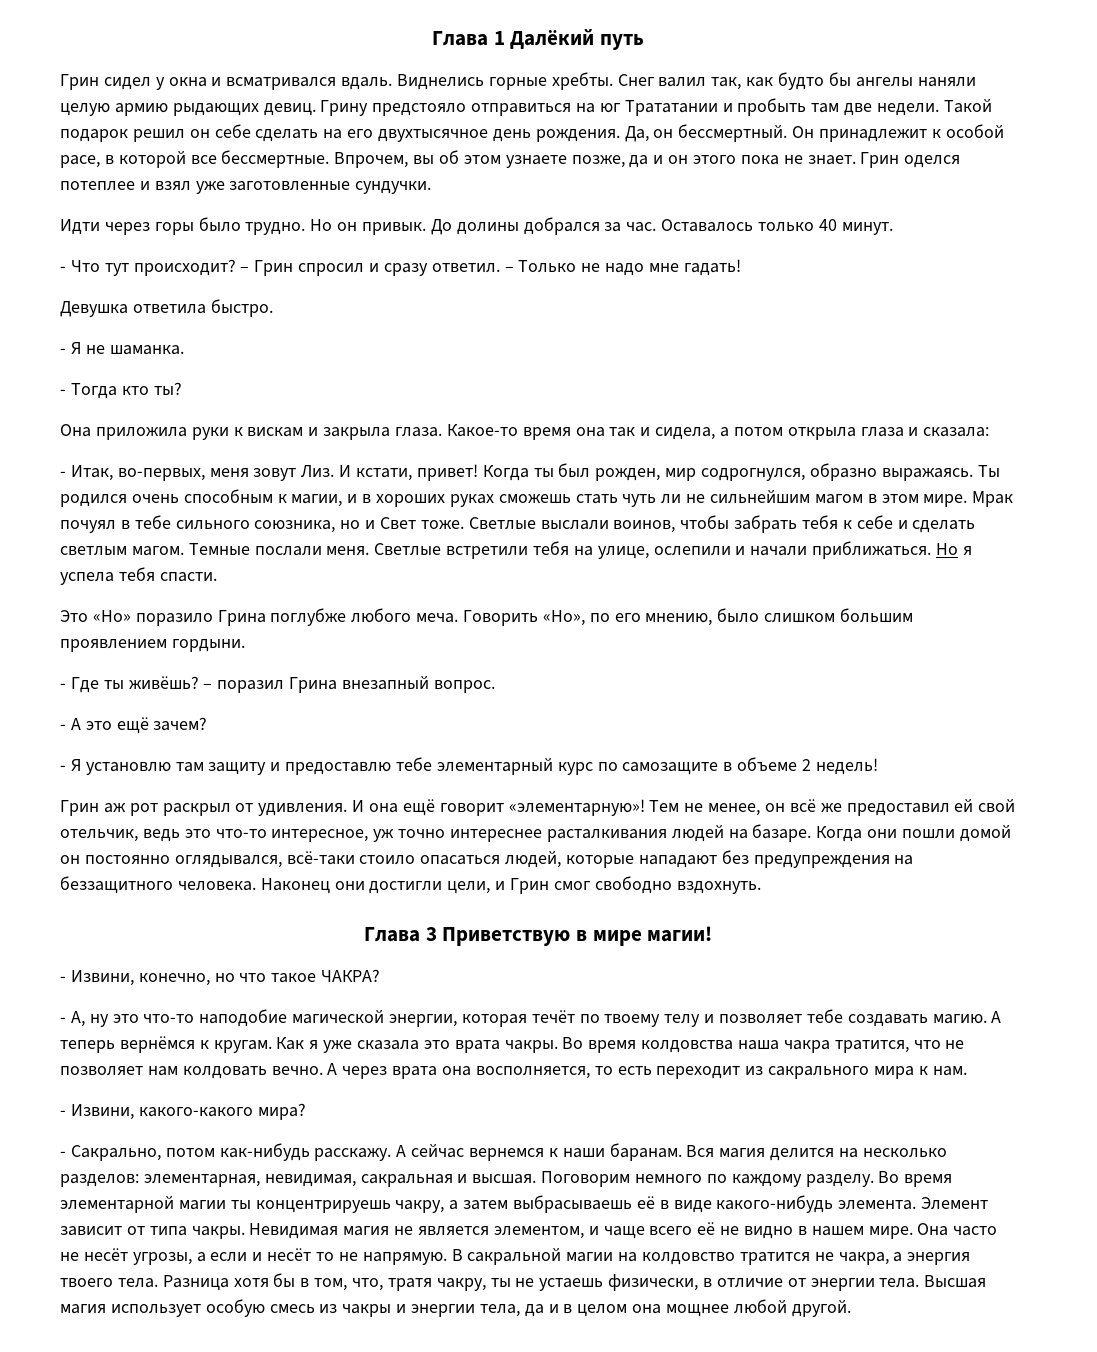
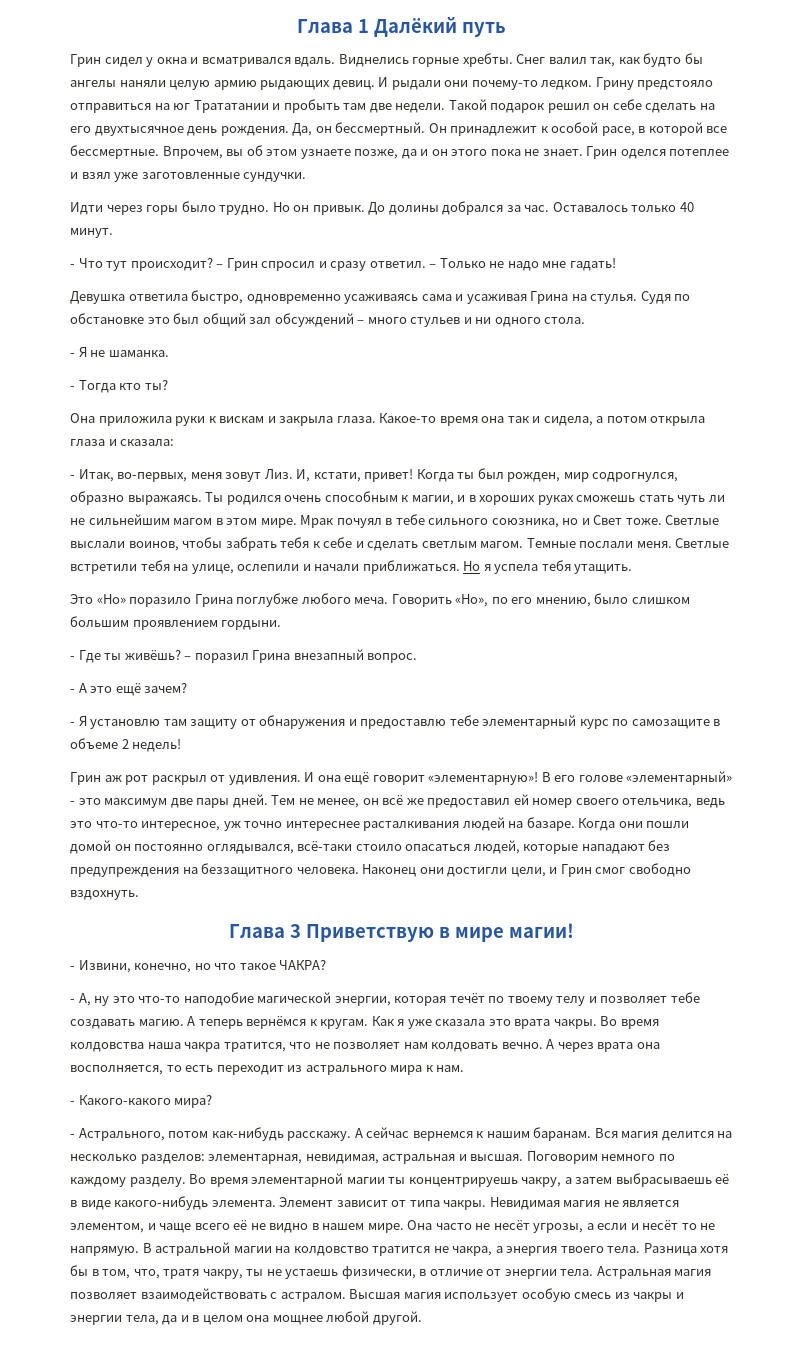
(316, 109) none -> [378,77,593,90] И рыдали они почему-то ледком.
[210,299,273,317] быстро. -> [191,290,691,304] [70,313,586,327] быстро, одновременно усаживаясь сама и усаживая Грина на стулья. Судя по обстановке это был общий зал обсуждений – много стульев и ни одного стола.
[339,465,352,477] И -> [296,469,311,482] И,
[159,572,217,582] спасти. -> [574,564,633,574] утащить.
(267, 768) none -> [240,715,346,729] от обнаружения
(645, 807) none -> [541,771,733,785] [70,794,268,808] В его голове «элементарный» - это максимум две пары дней.
[978,799,1016,812] [60,829,138,842] свой отельчик, -> [532,798,693,808] номер своего отельчика,
[768,1066,870,1079] сакрального -> [305,1065,387,1075] астрального
[70,1104,253,1120] Извини, какого-какого -> [78,1095,171,1105] Какого-какого
[70,1145,161,1161] Сакрально, -> [78,1128,165,1141] Астрального,
[562,1148,605,1158] наши -> [486,1131,530,1138] нашим
[360,1174,453,1187] сакральная -> [382,1154,456,1164] астральная
[467,1248,562,1265] сакральной -> [155,1242,231,1256] астральной
(920, 1283) none -> [596,1266,712,1279] [70,1288,346,1302] Астральная магия позволяет взаимодействовать с астралом.

